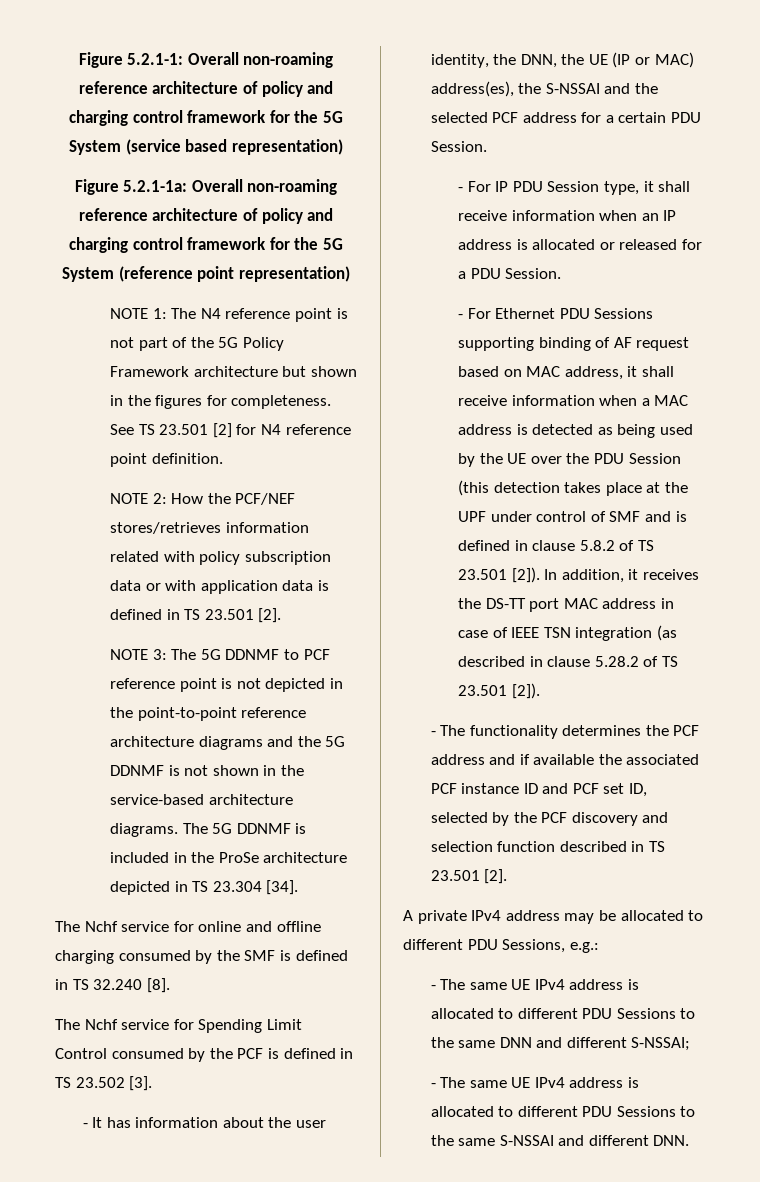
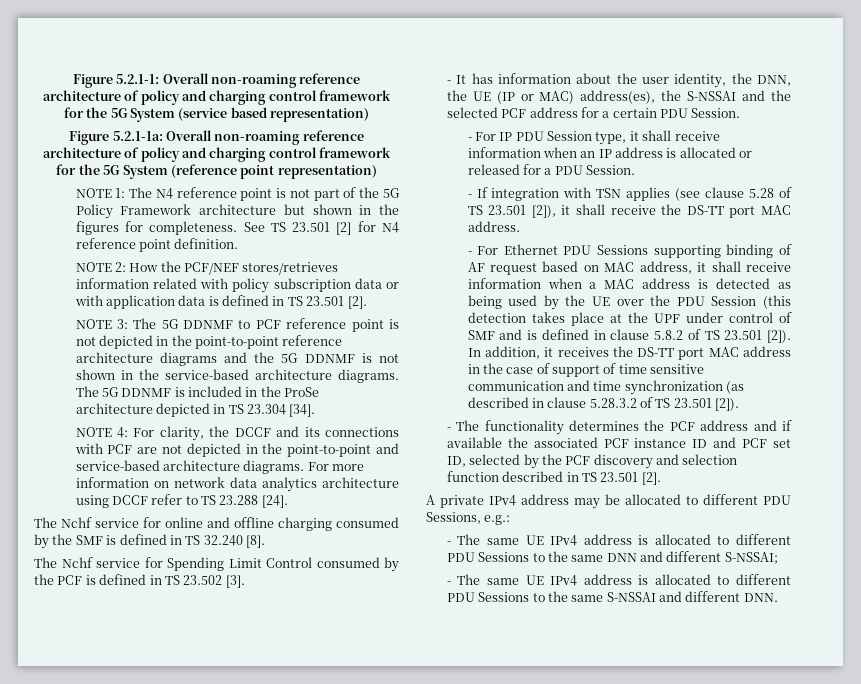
(299, 887) none -> [75,426,399,441] [74,443,399,457] [75,460,365,474] [75,477,399,492] [75,494,288,508] // NOTE 4: For clarity, the DCCF and its connections with PCF are not depicted in the point-to-point and service-based architecture diagrams. For more information on network data analytics architecture using DCCF refer to TS 23.288 [24].
(562, 273) none -> [467,187,792,201] [467,204,791,218] [467,221,520,232] // - If integration with TSN applies (see clause 5.28 of TS 23.501 [2]), it shall receive the DS-TT port MAC address.
(675, 603) none -> [482,363,503,374] the
[511,627,653,641] IEEE TSN integration -> [552,363,705,377] [467,380,723,395] support of time sensitive communication and time synchronization
[594,656,639,667] 5.28.2 -> [589,398,637,408] 5.28.3.2

